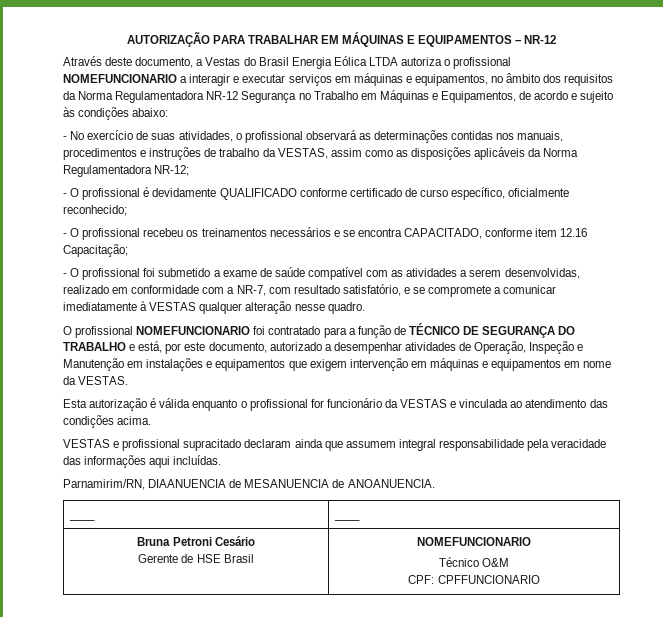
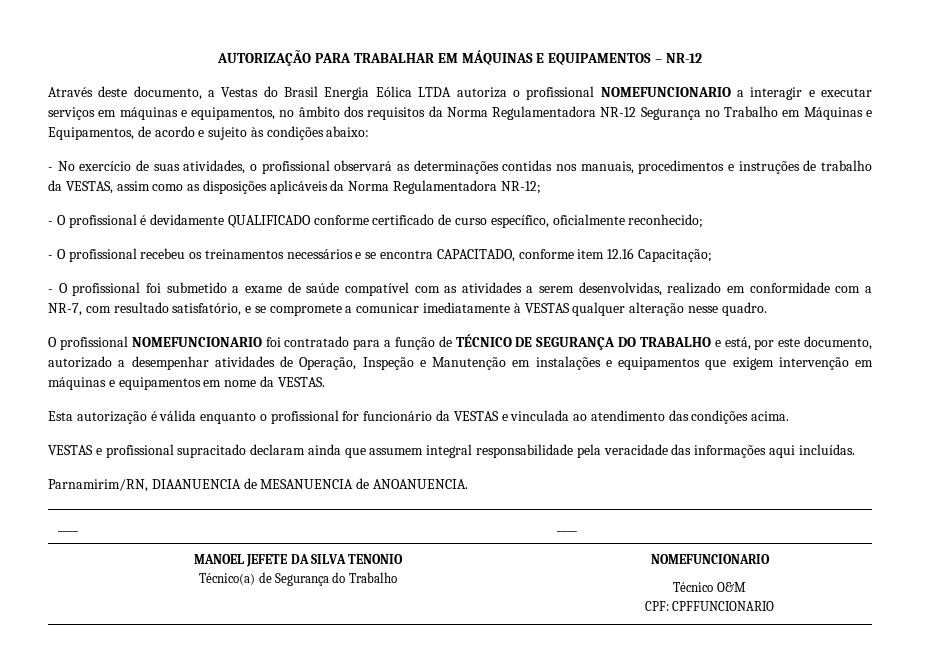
[137,536,255,546] [138,554,254,563] Bruna Petroni Cesário // Gerente de HSE Brasil -> [193,554,404,567] [199,572,397,586] MANOEL JEFETE DA SILVA TENONIO // Técnico(a) de Segurança do Trabalho

